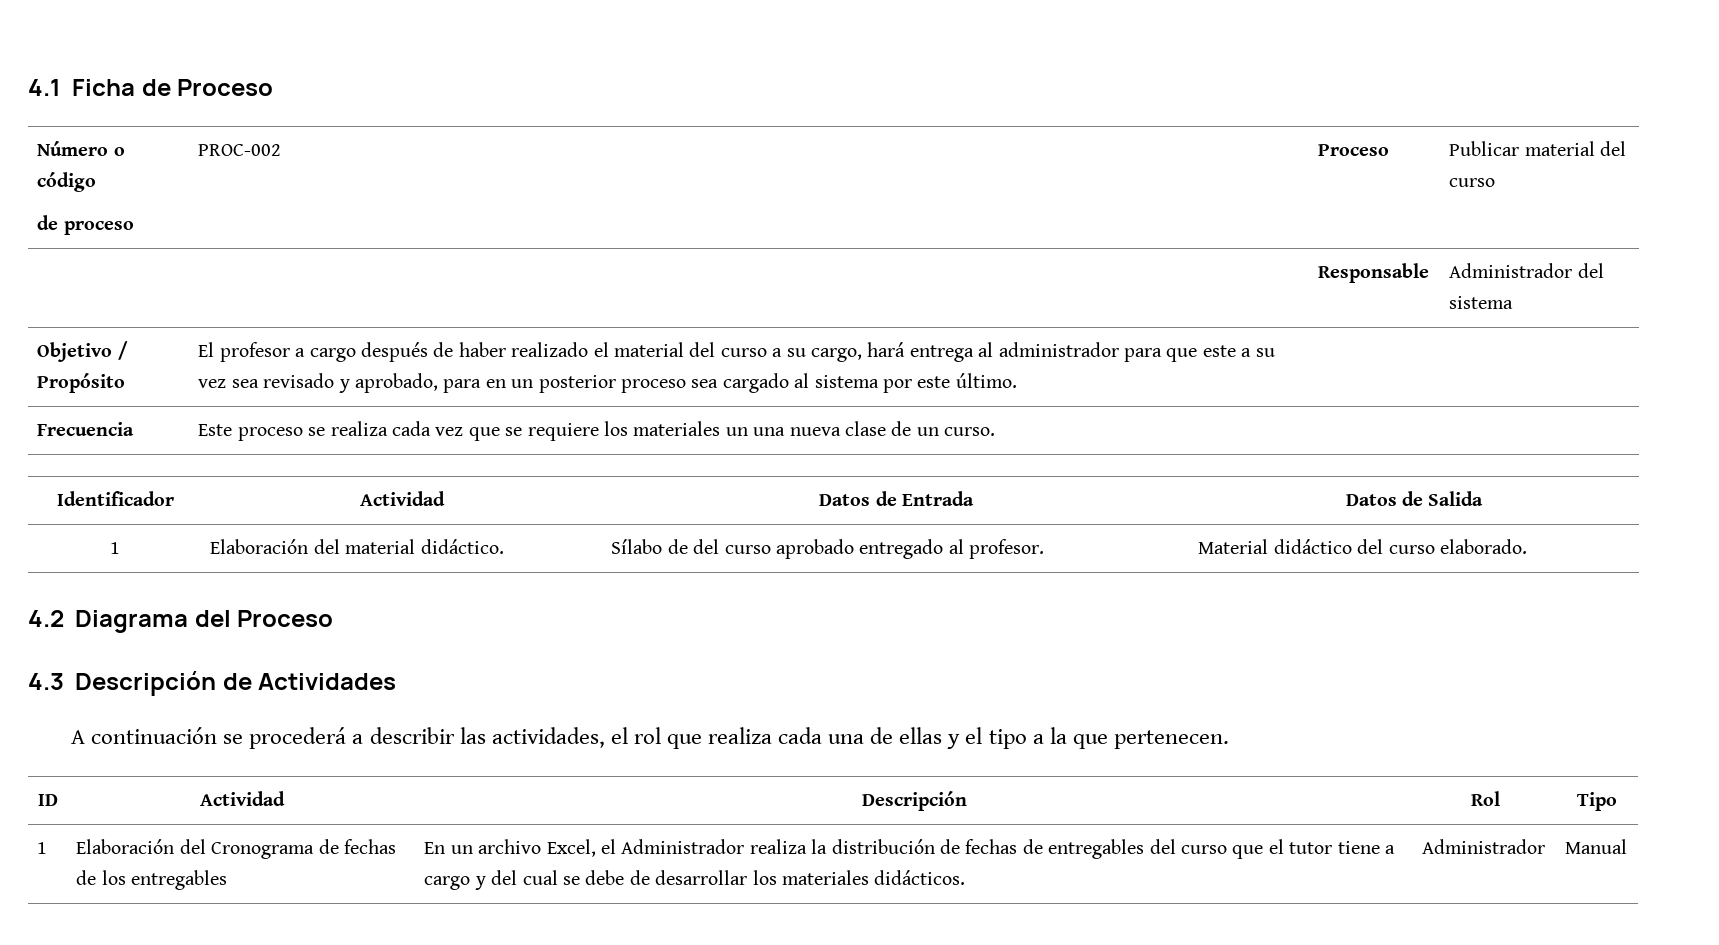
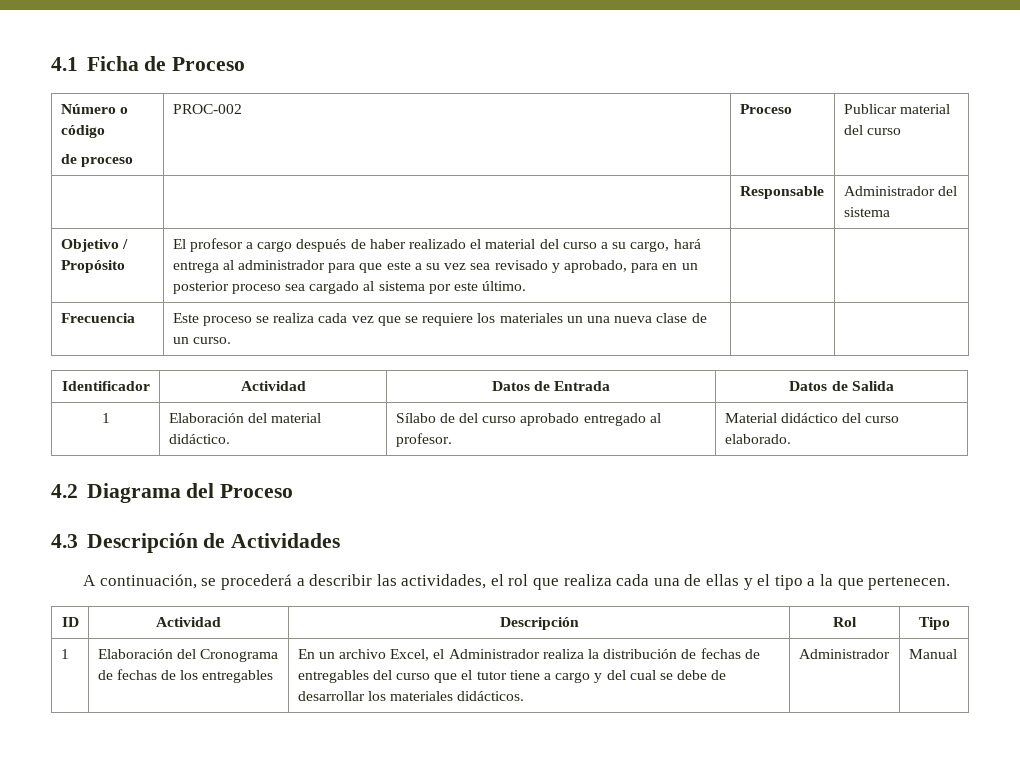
[91,727,218,744] continuación -> [99,574,197,589] continuación,

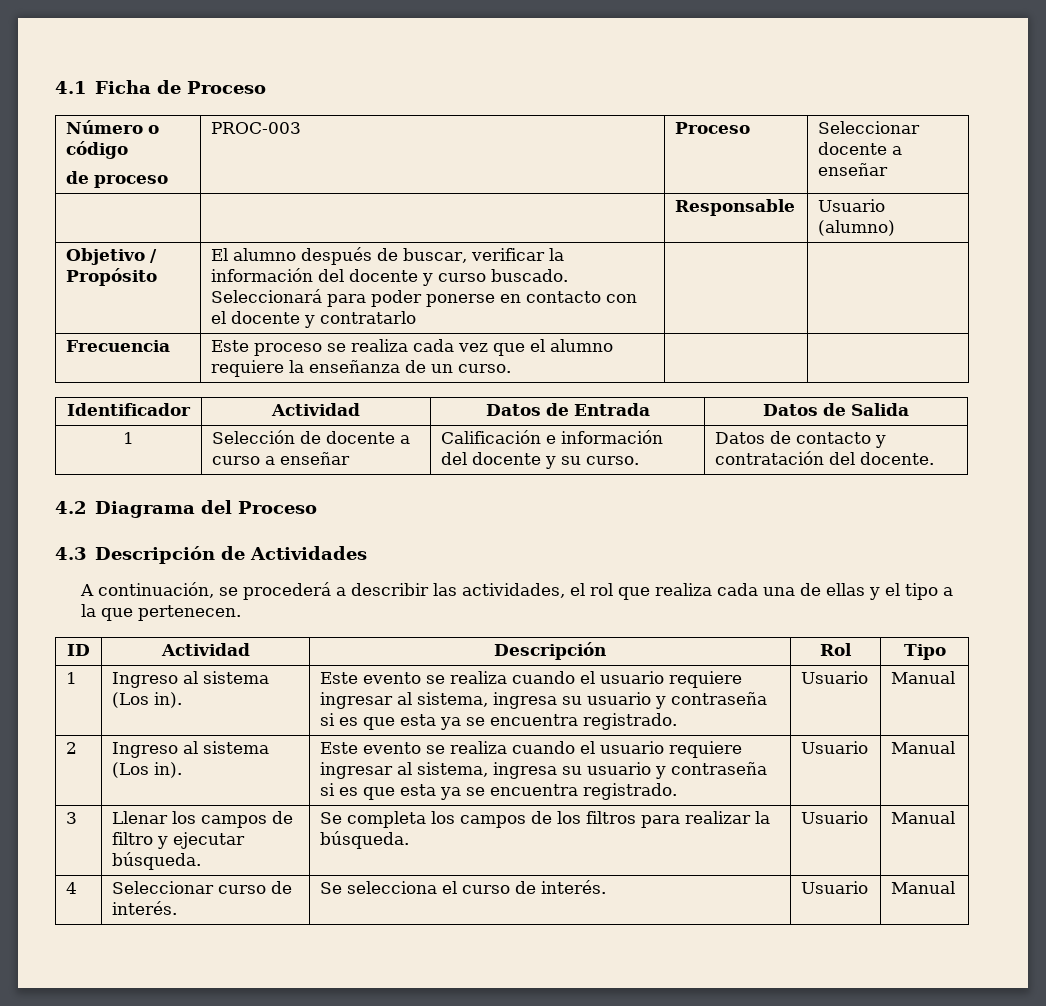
[172,104,242,114] PROC-002 -> [211,122,302,134] PROC-003
[843,104,950,114] [843,125,901,135] [739,186,824,199] [843,186,957,196] [843,207,890,217] [60,239,128,252] [60,260,125,273] [172,238,701,252] [172,260,698,273] [172,281,527,294] Publicar material del curso // | | Responsable | Administrador del sistema // Objetivo / Propósito | El profesor a cargo después de haber realizado el material del curso a su cargo, hará entrega al administrador para que este a su vez sea revisado y aprobado, para en un posterior proceso sea cargado al sistema por este último. -> [818,121,921,134] [818,142,903,155] [818,163,889,176] [675,199,796,216] [818,199,886,212] [818,220,896,236] [66,248,158,265] [66,268,158,286] [211,247,565,265] [211,268,569,286] [211,289,638,307] [211,311,417,328] Seleccionar docente a enseñar // | | Responsable | Usuario (alumno) // Objetivo / Propósito | El alumno después de buscar, verificar la información del docente y curso buscado. Seleccionará para poder ponerse en contacto con el docente y contratarlo
[405,313,688,326] se requiere los materiales un una nueva clase -> [530,339,614,352] [211,360,401,377] el alumno requiere la enseñanza
[168,413,322,423] [168,434,230,444] [395,413,661,426] [395,433,452,447] [724,413,900,423] [724,434,791,444] Elaboración del material didáctico. | Sílabo de del curso aprobado entregado al profesor. | Material didáctico del curso elaborado. -> [212,430,411,444] [212,452,351,465] [441,430,664,444] [441,452,640,469] [715,431,887,448] [715,451,935,465] Selección de docente a curso a enseñar | Calificación e información del docente y su curso. | Datos de contacto y contratación del docente.
[97,649,279,662] [97,669,274,683] [297,648,760,661] [297,670,727,683] [297,691,525,701] [798,649,890,659] Elaboración del Cronograma de fechas de los entregables | En un archivo Excel, el Administrador realiza la distribución de fechas de entregables del curso que el tutor tiene a cargo y del cual se debe de desarrollar los materiales didácticos. | Administrador -> [112,671,270,688] [112,692,183,708] [320,671,743,688] [320,692,768,709] [320,713,678,730] [801,671,869,684] [891,671,956,684] [66,742,78,754] [112,741,270,758] [112,762,183,778] [320,741,743,758] [320,762,768,779] [320,783,678,800] [801,741,869,754] [891,741,956,754] [66,812,78,824] [112,811,294,828] [112,832,246,849] [112,852,202,870] [320,811,771,828] [320,831,410,849] [801,811,869,824] [891,811,956,824] [66,882,78,894] [112,881,293,894] [112,901,178,915] [320,880,607,894] [801,881,869,894] Ingreso al sistema (Los in). | Este evento se realiza cuando el usuario requiere ingresar al sistema, ingresa su usuario y contraseña si es que esta ya se encuentra registrado. | Usuario | Manual // 2 | Ingreso al sistema (Los in). | Este evento se realiza cuando el usuario requiere ingresar al sistema, ingresa su usuario y contraseña si es que esta ya se encuentra registrado. | Usuario | Manual // 3 | Llenar los campos de filtro y ejecutar búsqueda. | Se completa los campos de los filtros para realizar la búsqueda. | Usuario | Manual // 4 | Seleccionar curso de interés. | Se selecciona el curso de interés. | Usuario

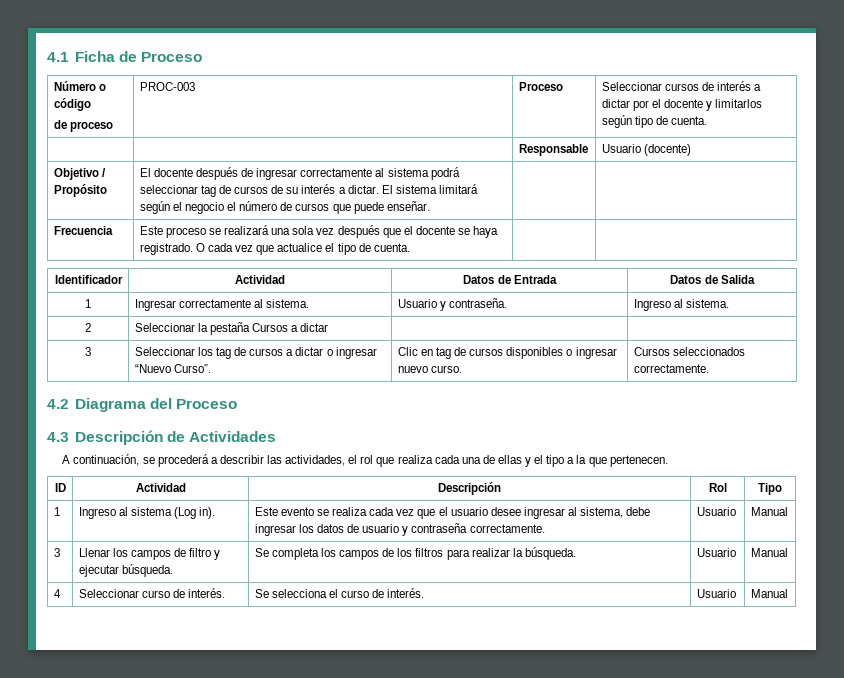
[818,142,903,155] [818,163,889,176] docente a enseñar -> [664,81,762,91] [601,99,763,111] [601,115,708,128] cursos de interés a dictar por el docente y limitarlos según tipo de cuenta.
[818,220,896,236] (alumno) -> [643,144,691,156] (docente)
[233,248,297,261] alumno -> [153,168,193,177] docente
[403,248,565,263] [211,268,569,286] [211,289,638,307] [211,311,417,328] [66,340,171,352] [211,339,614,356] [211,360,512,377] buscar, verificar la información del docente y curso buscado. Seleccionará para poder ponerse en contacto con el docente y contratarlo | | // Frecuencia | Este proceso se realiza cada vez que el alumno requiere la enseñanza de un curso. -> [256,167,460,180] [139,184,478,197] [139,201,430,214] [53,226,113,235] [139,225,499,238] [139,243,410,255] ingresar correctamente al sistema podrá seleccionar tag de cursos de su interés a dictar. El sistema limitará según el negocio el número de cursos que puede enseñar. | | // Frecuencia | Este proceso se realizará una sola vez después que el docente se haya registrado. O cada vez que actualice el tipo de cuenta.
[212,430,411,444] [212,452,351,465] [441,430,664,444] [441,452,640,469] [715,431,887,448] [715,451,935,465] Selección de docente a curso a enseñar | Calificación e información del docente y su curso. | Datos de contacto y contratación del docente. -> [134,299,310,311] [397,298,508,311] [633,299,730,311] [85,323,91,332] [134,322,329,335] [85,347,91,356] [134,347,377,359] [134,364,211,373] [397,347,617,359] [397,365,462,373] [633,347,745,356] [633,364,709,373] Ingresar correctamente al sistema. | Usuario y contraseña. | Ingreso al sistema. // 2 | Seleccionar la pestaña Cursos a dictar | | // 3 | Seleccionar los tag de cursos a dictar o ingresar “Nuevo Curso”. | Clic en tag de cursos disponibles o ingresar nuevo curso. | Cursos seleccionados correctamente.
[112,692,183,708] [320,671,743,688] [320,692,768,709] [320,713,678,730] [801,671,869,684] [891,671,956,684] [66,742,78,754] [112,741,270,758] [112,762,183,778] [320,741,743,758] [320,762,768,779] [320,783,678,800] (Los in). | Este evento se realiza cuando el usuario requiere ingresar al sistema, ingresa su usuario y contraseña si es que esta ya se encuentra registrado. | Usuario | Manual // 2 | Ingreso al sistema (Los in). | Este evento se realiza cuando el usuario requiere ingresar al sistema, ingresa su usuario y contraseña si es que esta ya se encuentra registrado. -> [174,507,216,519] [254,507,651,519] [254,523,545,536] (Log in). | Este evento se realiza cada vez que el usuario desee ingresar al sistema, debe ingresar los datos de usuario y contraseña correctamente.

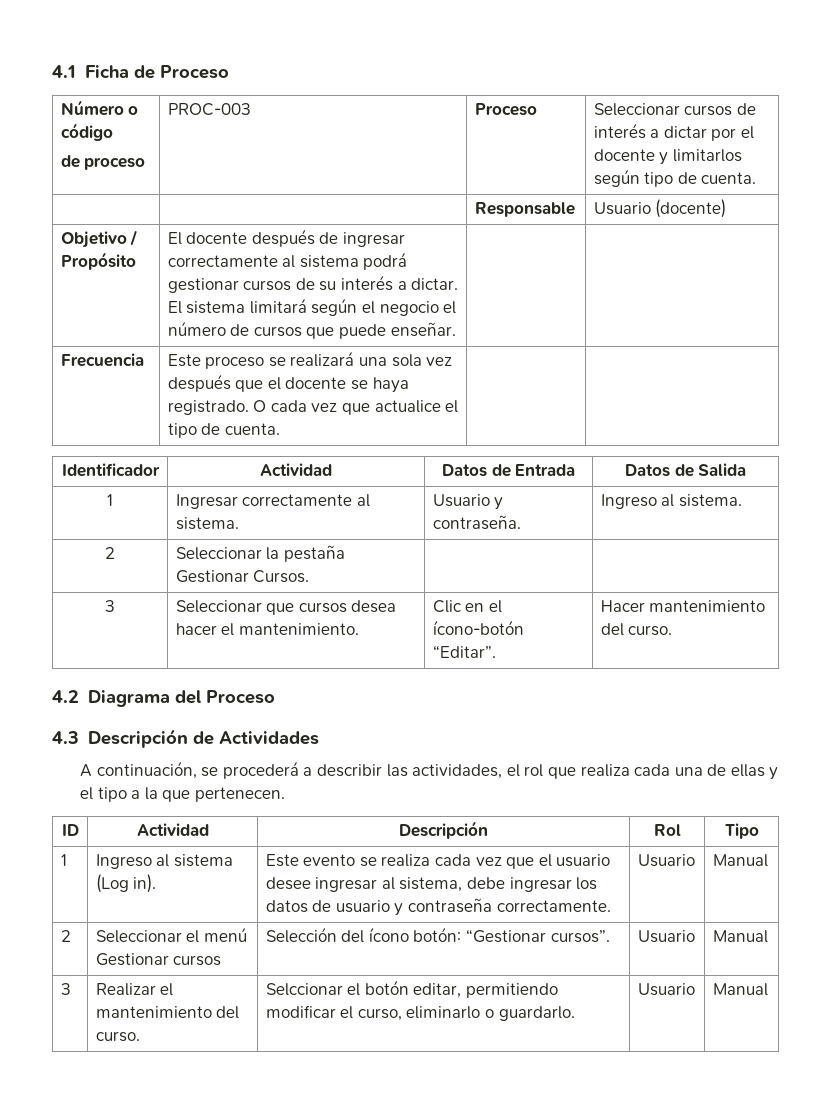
[139,185,232,197] seleccionar tag de -> [167,278,239,293] gestionar
[252,323,329,332] Cursos a dictar -> [175,570,310,583] Gestionar Cursos.
[197,347,377,359] [134,364,211,373] [397,347,617,359] [397,365,462,373] [633,347,745,356] [633,364,709,373] los tag de cursos a dictar o ingresar “Nuevo Curso”. | Clic en tag de cursos disponibles o ingresar nuevo curso. | Cursos seleccionados correctamente. -> [266,600,397,615] [175,623,359,636] [432,600,502,613] [432,620,524,635] [432,645,496,658] [600,600,766,612] [600,623,673,636] que cursos desea hacer el mantenimiento. | Clic en el ícono-botón “Editar”. | Hacer mantenimiento del curso.
[53,548,60,557] [78,548,221,560] [78,564,173,577] [254,547,576,560] [696,548,736,557] [750,548,788,557] [53,589,61,598] [78,588,226,598] [254,588,425,598] 3 | Llenar los campos de filtro y ejecutar búsqueda. | Se completa los campos de los filtros para realizar la búsqueda. | Usuario | Manual // 4 | Seleccionar curso de interés. | Se selecciona el curso de interés. -> [60,930,71,942] [95,927,247,943] [95,953,222,966] [265,927,610,943] [637,930,695,943] [712,930,768,943] [60,983,71,995] [95,983,174,996] [95,1006,240,1019] [95,1031,140,1042] [265,980,558,998] [265,1005,575,1021] 2 | Seleccionar el menú Gestionar cursos | Selección del ícono botón: “Gestionar cursos”. | Usuario | Manual // 3 | Realizar el mantenimiento del curso. | Selccionar el botón editar, permitiendo modificar el curso, eliminarlo o guardarlo.

